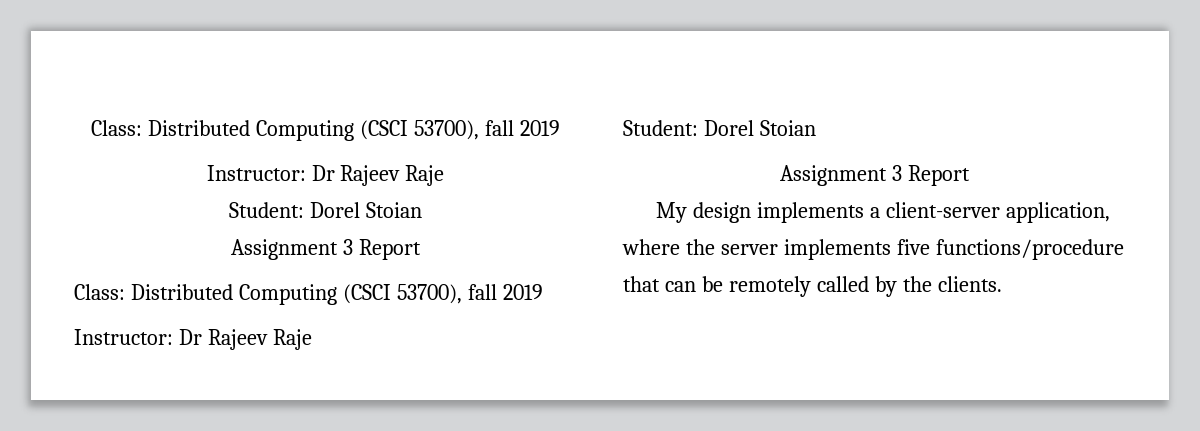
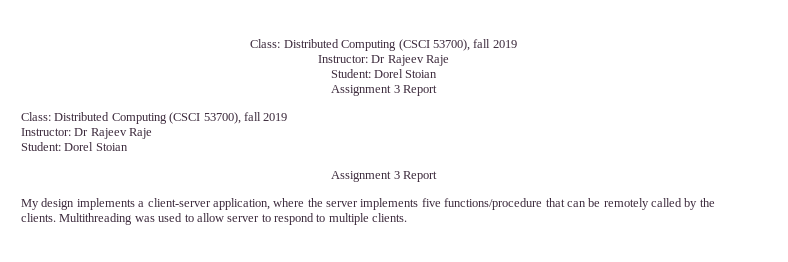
(1002, 284) none -> [59,213,408,225] Multithreading was used to allow server to respond to multiple clients.

